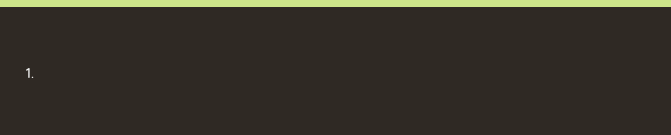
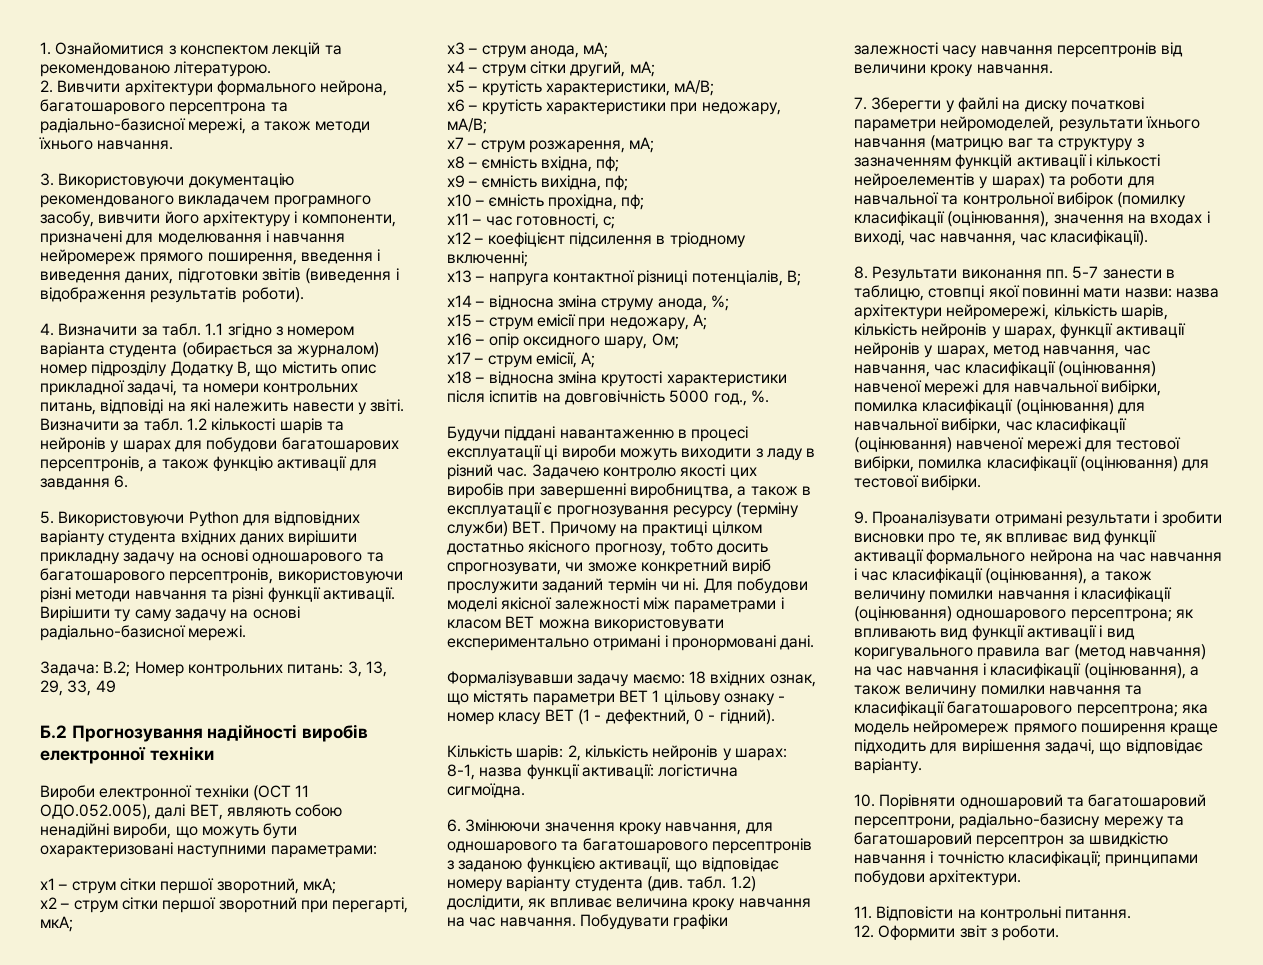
(34, 73) none -> [55,42,342,57] [40,61,272,77] [40,80,388,96] [40,99,288,115] [40,118,371,134] [39,137,174,150] [40,173,294,189] [40,195,371,208] [40,211,396,227] [40,230,346,246] [40,249,381,265] [40,268,399,284] [40,287,304,303] [40,323,355,339] [40,342,380,358] [40,361,376,377] [40,380,359,396] [40,399,405,415] [40,418,344,434] [40,437,399,453] [40,456,377,472] [40,475,129,490] [40,511,361,527] [40,530,358,546] [40,549,384,565] [40,568,403,584] [40,587,395,603] [40,606,300,622] [40,625,247,641] [40,661,387,677] [40,680,116,696] [40,724,369,742] [40,746,214,764] [40,785,310,801] [40,804,343,820] [40,823,298,839] [40,842,377,858] [40,878,336,894] [40,897,409,913] [40,916,73,932] [447,42,609,58] [447,61,655,77] [447,80,715,96] [447,99,781,115] [447,118,487,134] [447,137,655,153] [447,156,620,172] [447,175,629,191] [447,194,645,210] [447,213,616,229] [447,232,746,248] [447,251,528,267] [447,270,801,286] [447,295,729,311] [447,314,707,330] [447,333,679,349] [447,352,596,368] [447,371,787,387] [447,390,769,406] [447,426,749,442] [447,445,816,461] [447,464,757,480] [447,483,811,499] [447,502,800,518] [447,521,762,537] [447,540,769,556] [447,559,772,575] [447,578,808,594] [447,597,784,613] [447,616,724,632] [447,635,815,651] [447,671,816,687] [447,690,786,706] [447,709,775,725] [447,745,787,761] [447,764,739,780] [447,783,525,798] [447,819,773,835] [447,838,812,854] [447,857,779,873] [447,876,756,892] [447,895,811,911] [447,914,729,930] [854,42,1184,58] [854,64,1053,77] [854,97,1144,113] [854,116,1200,132] [854,135,1144,151] [854,154,1161,170] [854,173,1155,189] [854,192,1187,208] [854,211,1210,227] [854,230,1149,246] [854,266,1175,282] [854,285,1219,301] [854,304,1168,320] [854,323,1186,339] [854,342,1150,358] [854,361,1156,377] [854,380,1162,396] [854,399,1145,415] [854,418,1127,434] [854,437,1182,453] [854,456,1210,472] [854,475,982,491] [854,511,1222,527] [854,530,1157,546] [854,549,1222,565] [854,568,1152,584] [854,587,1173,603] [854,606,1194,622] [854,625,1135,641] [854,644,1207,660] [854,663,1199,679] [854,685,1143,698] [854,701,1208,717] [854,720,1219,736] [854,739,1203,755] [854,758,922,774] [854,794,1207,810] [854,813,1184,829] [854,832,1168,848] [854,851,1199,867] [854,870,1022,886] [854,906,1132,922] [854,925,1060,941] Ознайомитися з конспектом лекцій та рекомендованою літературою. // 2. Вивчити архітектури формального нейрона, багатошарового персептрона та радіально-базисної мережі, а також методи їхнього навчання. // 3. Використовуючи документацію рекомендованого викладачем програмного засобу, вивчити його архітектуру і компоненти, призначені для моделювання і навчання нейромереж прямого поширення, введення і виведення даних, підготовки звітів (виведення і відображення результатів роботи). // 4. Визначити за табл. 1.1 згідно з номером варіанта студента (обирається за журналом) номер підрозділу Додатку В, що містить опис прикладної задачі, та номери контрольних питань, відповіді на які належить навести у звіті. Визначити за табл. 1.2 кількості шарів та нейронів у шарах для побудови багатошарових персептронів, а також функцію активації для завдання 6. // 5. Використовуючи Python для відповідних варіанту студента вхідних даних вирішити прикладну задачу на основі одношарового та багатошарового персептронів, використовуючи різні методи навчання та різні функції активації. Вирішити ту саму задачу на основі радіально-базисної мережі. // Задача: В.2; Номер контрольних питань: 3, 13, 29, 33, 49 // Б.2 Прогнозування надійності виробів електронної техніки // Вироби електронної техніки (ОСТ 11 ОДО.052.005), далі ВЕТ, являють собою ненадійні вироби, що можуть бути охарактеризовані наступними параметрами: // х1 – струм сітки першої зворотний, мкА; // х2 – струм сітки першої зворотний при перегарті, мкА; // х3 – струм анода, мА; // х4 – струм сітки другий, мА; // х5 – крутість характеристики, мА/В; // х6 – крутість характеристики при недожару, мА/В; // х7 – струм розжарення, мА; // х8 – ємність вхідна, пф; // х9 – ємність вихідна, пф; // х10 – ємність прохідна, пф; // х11 – час готовності, с; // х12 – коефіцієнт підсилення в тріодному включенні; // х13 – напруга контактної різниці потенціалів, В; // х14 – відносна зміна струму анода, %; // х15 – струм емісії при недожару, А; // х16 – опір оксидного шару, Ом; // х17 – струм емісії, А; // х18 – відносна зміна крутості характеристики після іспитів на довговічність 5000 год., %. // Будучи піддані навантаженню в процесі експлуатації ці вироби можуть виходити з ладу в різний час. Задачею контролю якості цих виробів при завершенні виробництва, а також в експлуатації є прогнозування ресурсу (терміну служби) ВЕТ. Причому на практиці цілком достатньо якісного прогнозу, тобто досить спрогнозувати, чи зможе конкретний виріб прослужити заданий термін чи ні. Для побудови моделі якісної залежності між параметрами і класом ВЕТ можна використовувати експериментально отримані і пронормовані дані. // Формалізувавши задачу маємо: 18 вхідних ознак, що містять параметри ВЕТ 1 цільову ознаку - номер класу ВЕТ (1 - дефектний, 0 - гідний). // Кількість шарів: 2, кількість нейронів у шарах: 8-1, назва функції активації: логістична сигмоїдна. // 6. Змінюючи значення кроку навчання, для одношарового та багатошарового персептронів з заданою функцією активації, що відповідає номеру варіанту студента (див. табл. 1.2) дослідити, як впливає величина кроку навчання на час навчання. Побудувати графіки залежності часу навчання персептронів від величини кроку навчання. // 7. Зберегти у файлі на диску початкові параметри нейромоделей, результати їхнього навчання (матрицю ваг та структуру з зазначенням функцій активації і кількості нейроелементів у шарах) та роботи для навчальної та контрольної вибірок (помилку класифікації (оцінювання), значення на входах і виході, час навчання, час класифікації). // 8. Результати виконання пп. 5-7 занести в таблицю, стовпці якої повинні мати назви: назва архітектури нейромережі, кількість шарів, кількість нейронів у шарах, функції активації нейронів у шарах, метод навчання, час навчання, час класифікації (оцінювання) навченої мережі для навчальної вибірки, помилка класифікації (оцінювання) для навчальної вибірки, час класифікації (оцінювання) навченої мережі для тестової вибірки, помилка класифікації (оцінювання) для тестової вибірки. // 9. Проаналізувати отримані результати і зробити висновки про те, як впливає вид функції активації формального нейрона на час навчання і час класифікації (оцінювання), а також величину помилки навчання і класифікації (оцінювання) одношарового персептрона; як впливають вид функції активації і вид коригувального правила ваг (метод навчання) на час навчання і класифікації (оцінювання), а також величину помилки навчання та класифікації багатошарового персептрона; яка модель нейромереж прямого поширення краще підходить для вирішення задачі, що відповідає варіанту. // 10. Порівняти одношаровий та багатошаровий персептрони, радіально-базисну мережу та багатошаровий персептрон за швидкістю навчання і точністю класифікації; принципами побудови архітектури. // 11. Відповісти на контрольні питання. // 12. Оформити звіт з роботи.

